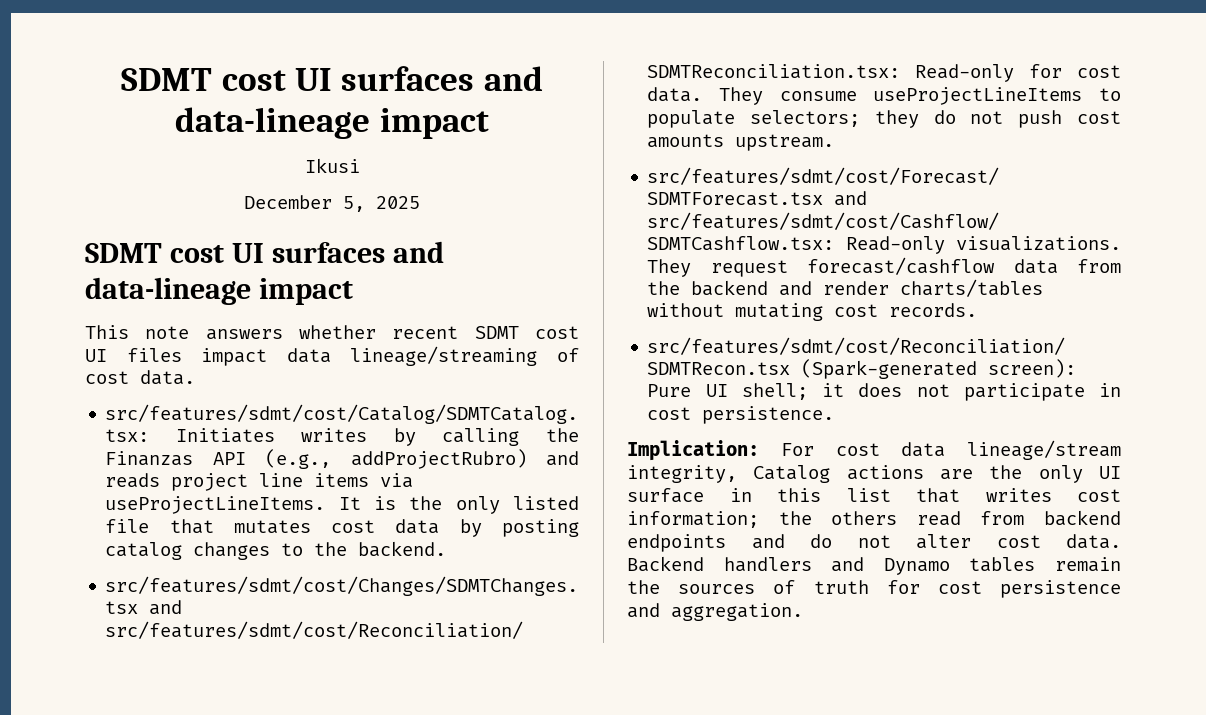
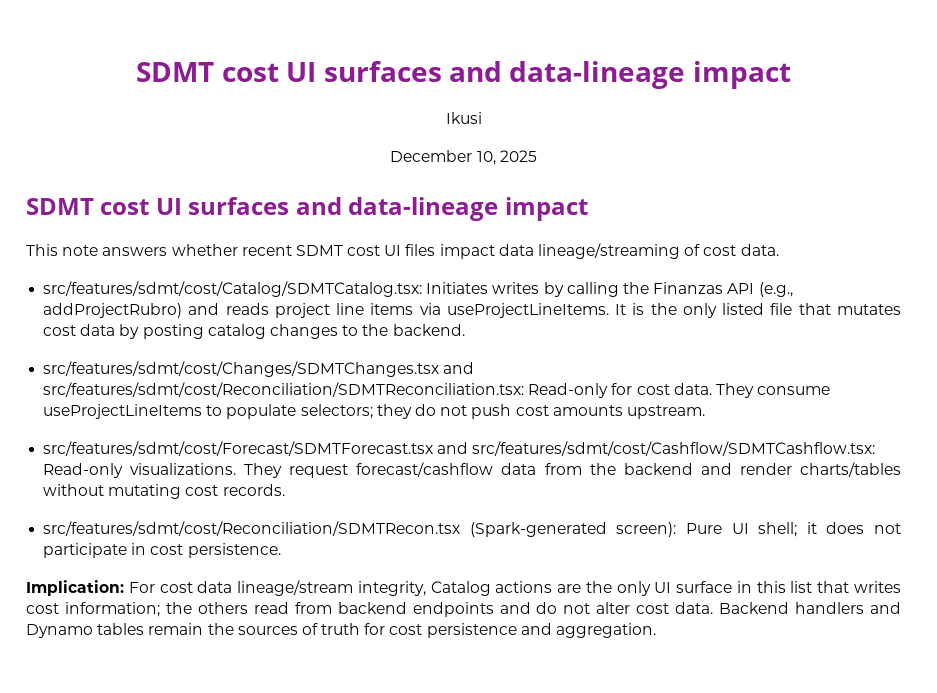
[343,196,365,212] 5, -> [476,151,496,165] 10,

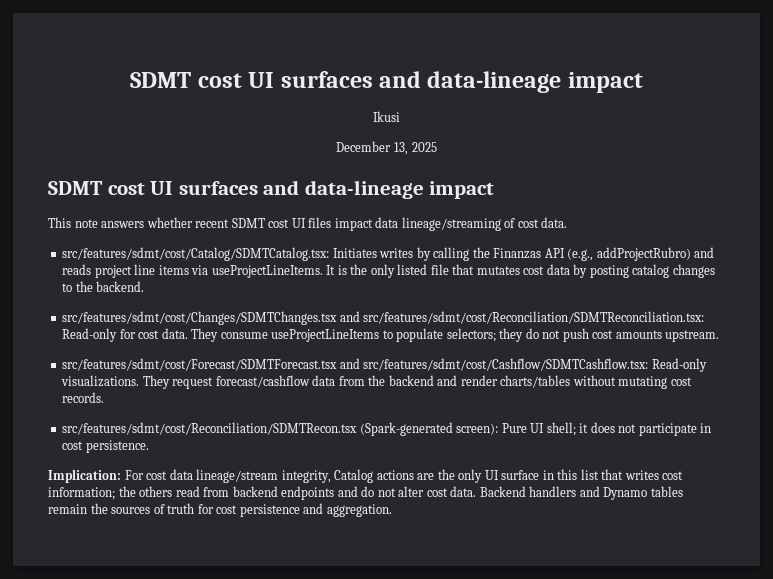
[476,151,496,165] 10, -> [394,142,408,155] 13,

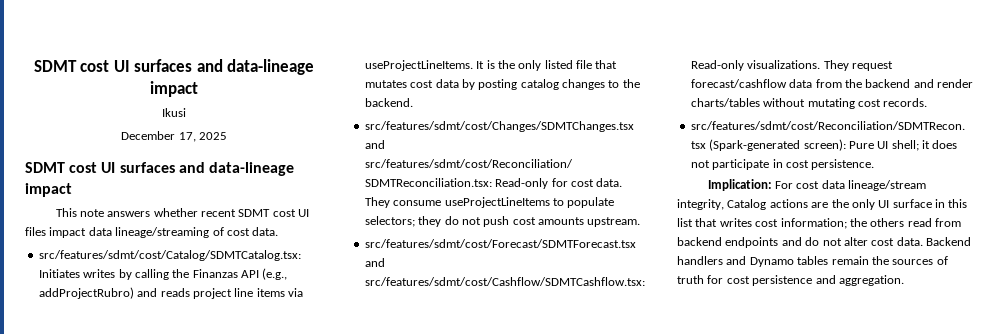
[394,142,408,155] 13, -> [178,132,196,142] 17,

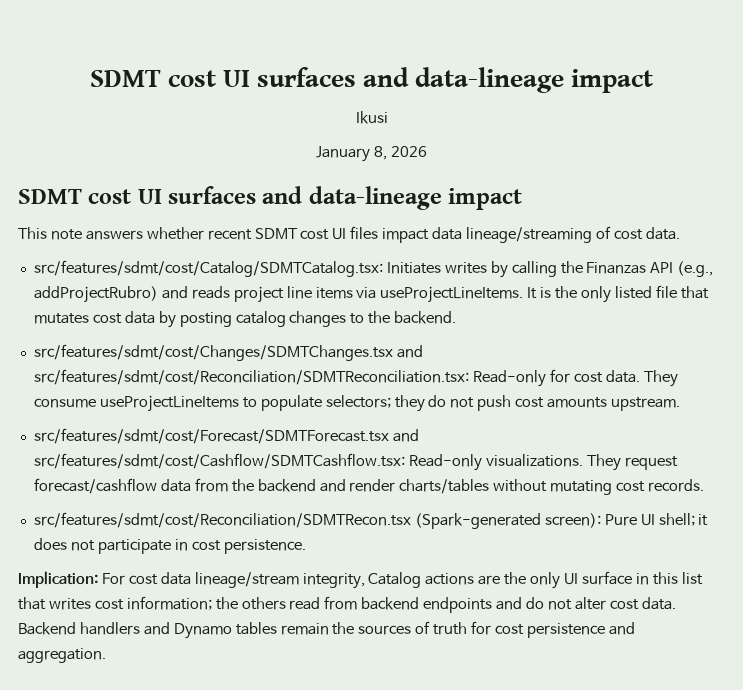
[121,131,227,142] December 17, 2025 -> [316,146,427,162] January 8, 2026

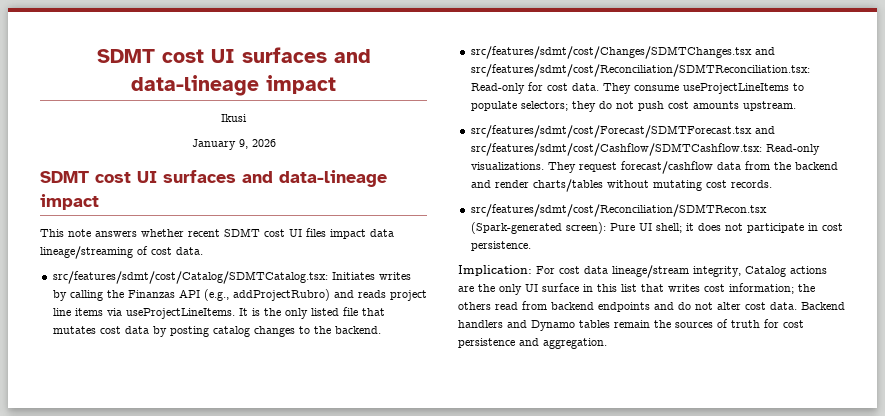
[374,146,387,160] 8, -> [238,139,248,149] 9,

